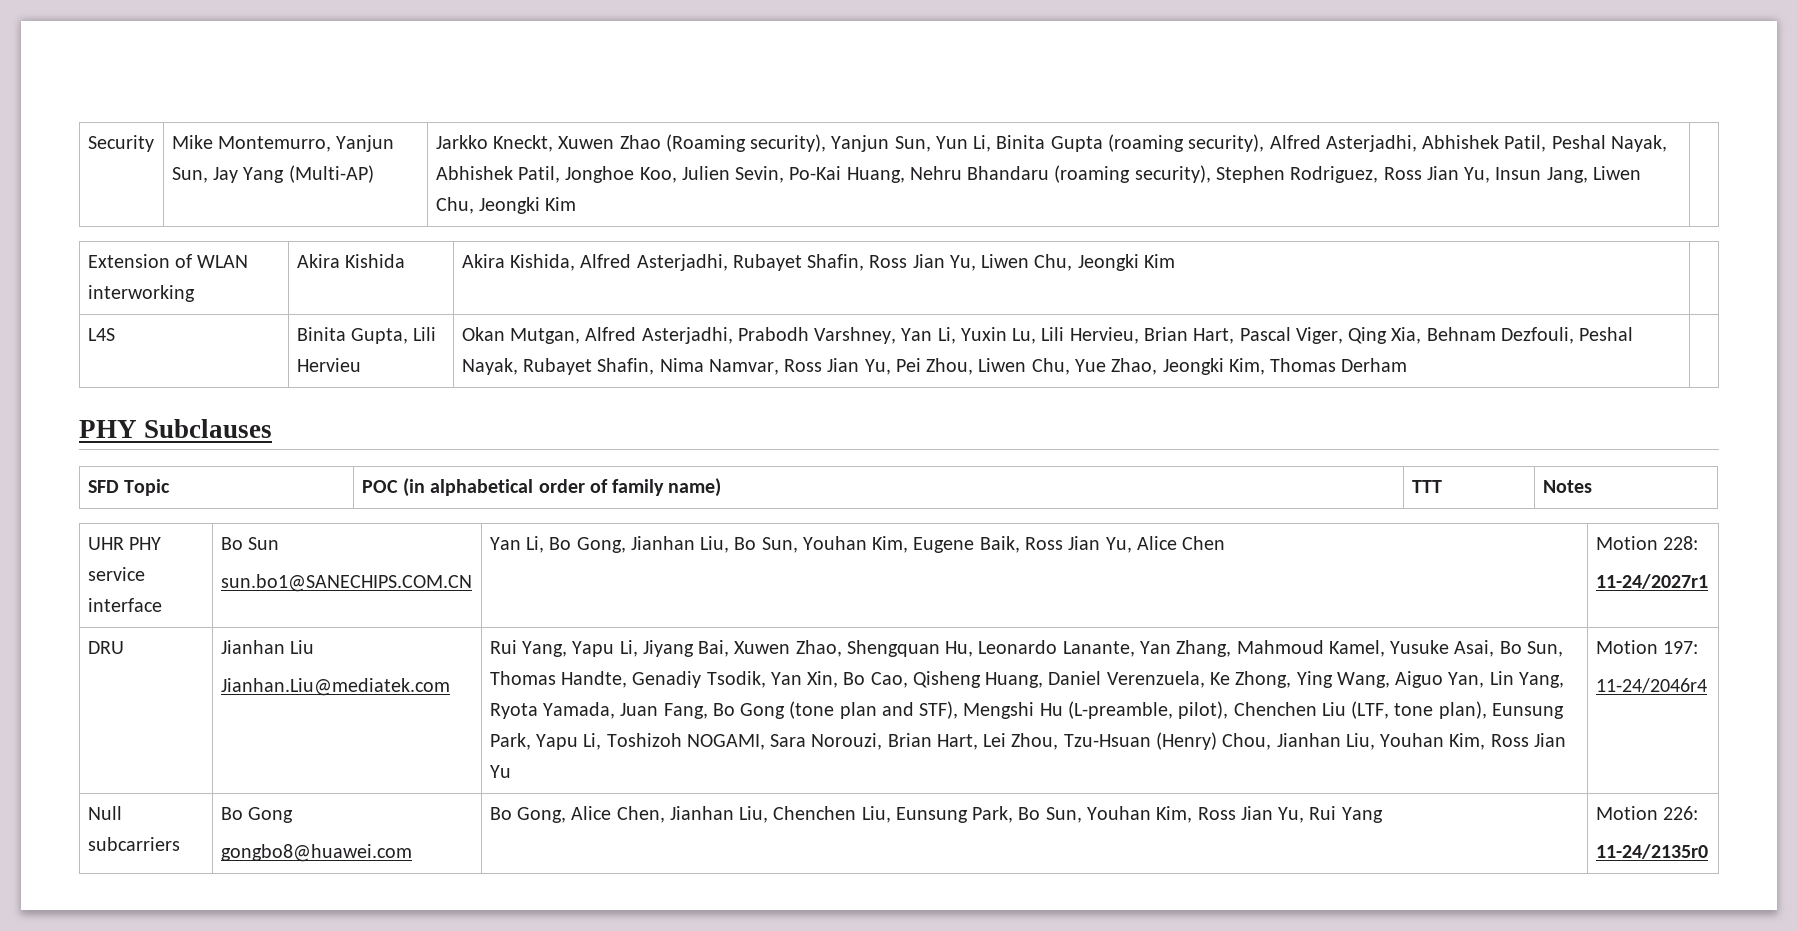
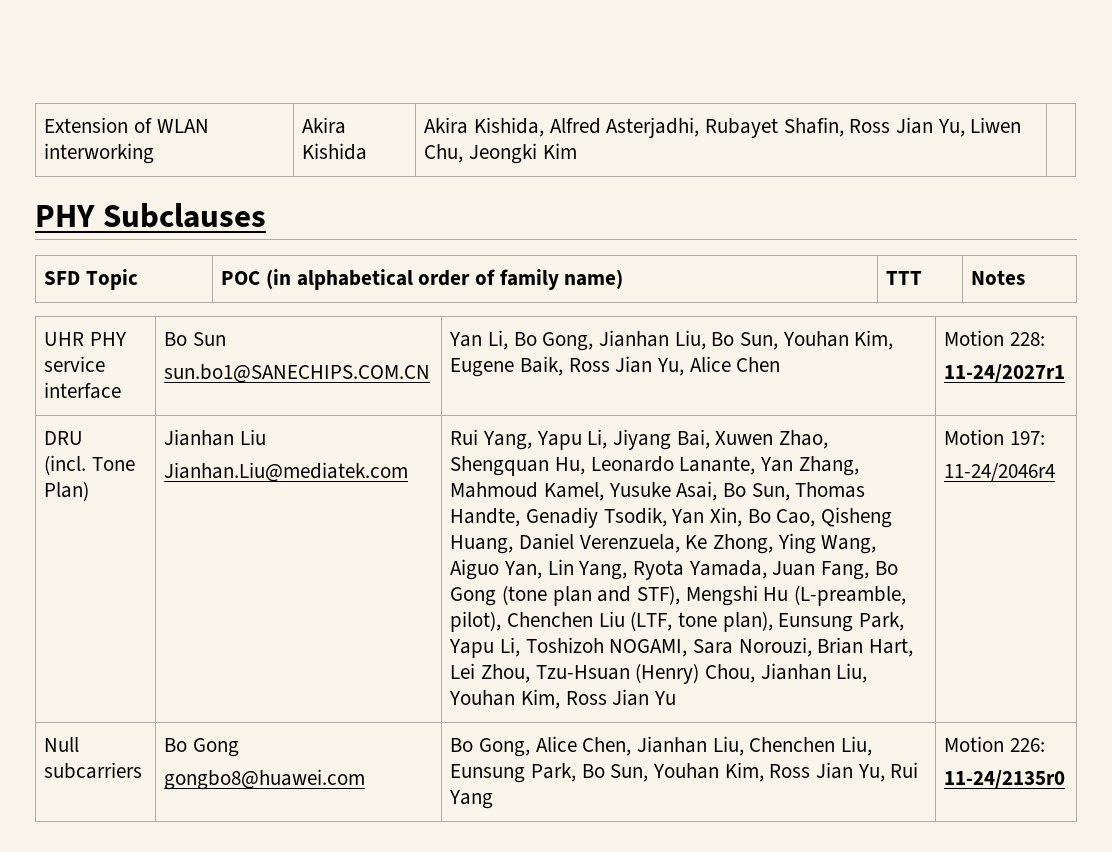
[87,135,154,152] [171,135,395,152] [171,165,374,183] [435,134,1667,152] [435,165,1641,183] [435,197,577,214] Security | Mike Montemurro, Yanjun Sun, Jay Yang (Multi-AP) | Jarkko Kneckt, Xuwen Zhao (Roaming security), Yanjun Sun, Yun Li, Binita Gupta (roaming security), Alfred Asterjadhi, Abhishek Patil, Peshal Nayak, Abhishek Patil, Jonghoe Koo, Julien Sevin, Po-Kai Huang, Nehru Bhandaru (roaming security), Stephen Rodriguez, Ross Jian Yu, Insun Jang, Liwen Chu, Jeongki Kim | // -> (44, 125) none
[87,328,115,341] [296,327,437,344] [296,358,361,372] [461,327,1634,344] [461,358,1408,375] // L4S | Binita Gupta, Lili Hervieu | Okan Mutgan, Alfred Asterjadhi, Prabodh Varshney, Yan Li, Yuxin Lu, Lili Hervieu, Brian Hart, Pascal Viger, Qing Xia, Behnam Dezfouli, Peshal Nayak, Rubayet Shafin, Nima Namvar, Ross Jian Yu, Pei Zhou, Liwen Chu, Yue Zhao, Jeongki Kim, Thomas Derham | -> (577, 151) none
(124, 647) none -> [44,455,135,475] [44,481,90,501] // (incl. Tone Plan)

